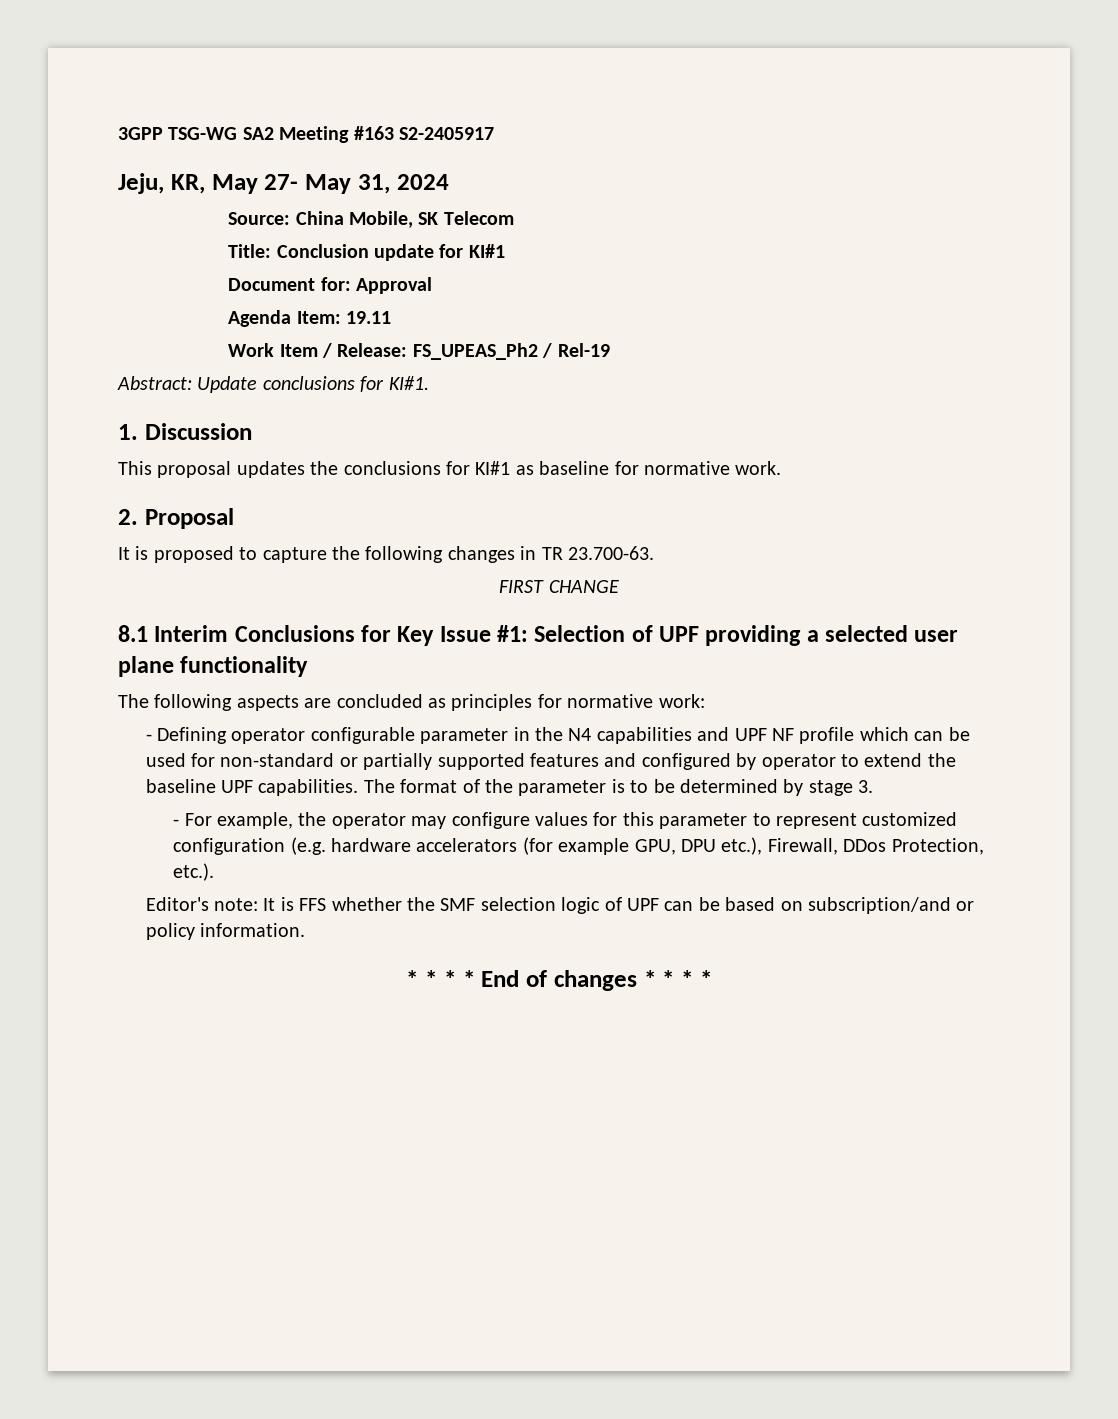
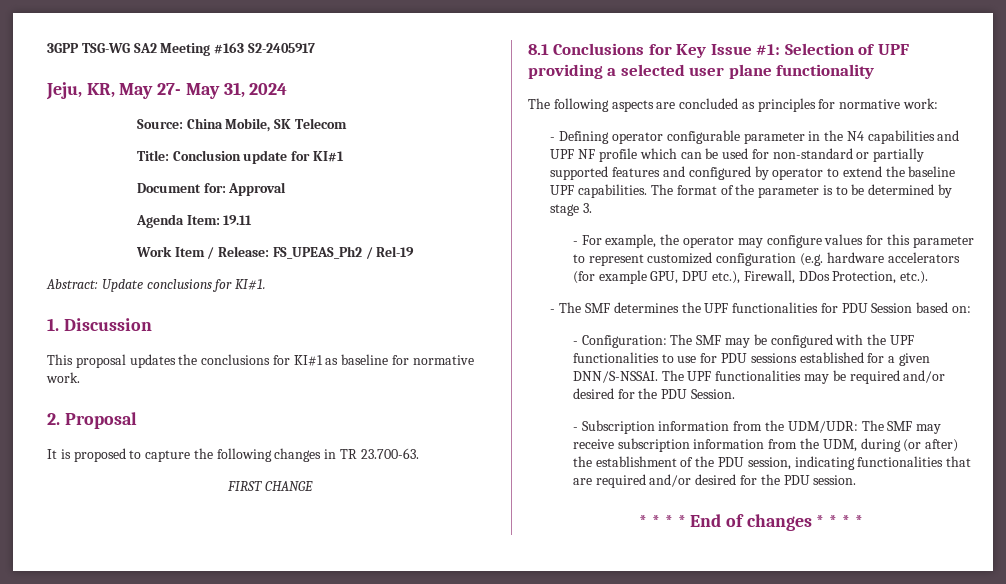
[154,625,229,642] Interim -> (549, 49) none
[145,897,975,914] [145,923,305,940] Editor's note: It is FFS whether the SMF selection logic of UPF can be based on subscription/and or policy information. -> [550,302,972,313] [572,334,914,348] [572,352,930,366] [572,370,946,384] [572,388,736,399] [572,420,942,434] [572,438,959,452] [572,456,972,470] [572,474,857,488] - The SMF determines the UPF functionalities for PDU Session based on: // - Configuration: The SMF may be configured with the UPF functionalities to use for PDU sessions established for a given DNN/S-NSSAI. The UPF functionalities may be required and/or desired for the PDU Session. // - Subscription information from the UDM/UDR: The SMF may receive subscription information from the UDM, during (or after) the establishment of the PDU session, indicating functionalities that are required and/or desired for the PDU session.

